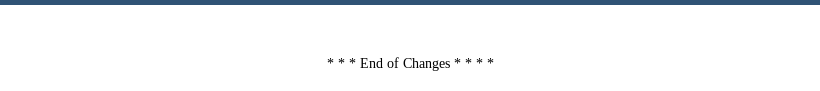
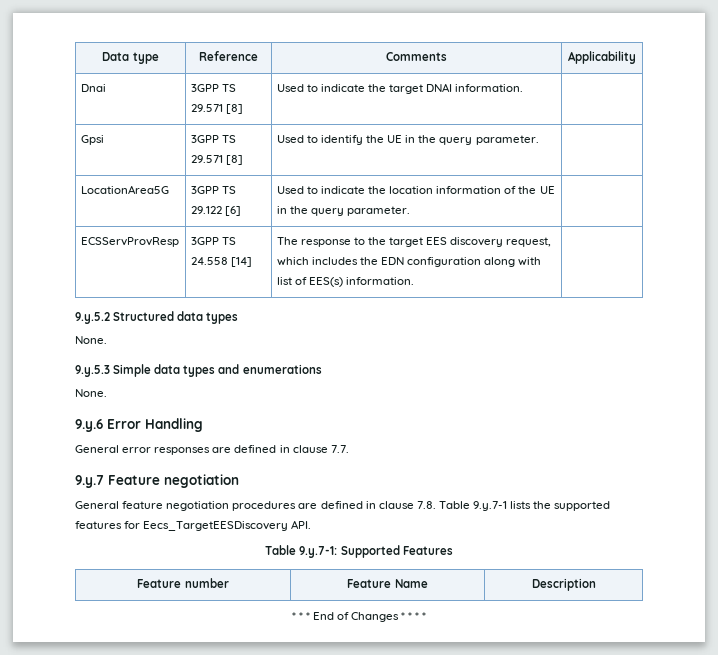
(326, 63) none -> [102,52,159,64] [199,51,258,61] [386,52,447,61] [568,51,636,64] [80,84,106,92] [190,84,236,92] [190,104,243,114] [276,83,524,94] [80,135,104,145] [190,135,236,143] [190,155,243,165] [276,135,539,145] [80,185,169,194] [190,186,236,194] [190,206,241,216] [276,186,555,194] [276,206,410,216] [80,237,179,247] [190,237,236,245] [190,257,252,267] [276,237,552,247] [276,257,542,267] [276,277,414,287] [75,311,239,324] [75,336,107,344] [75,364,322,377] [75,389,107,397] [75,418,203,432] [75,445,349,455] [75,474,239,488] [75,501,611,511] [75,520,312,531] [265,545,453,558] [137,578,229,588] [347,579,428,588] [531,578,596,591] Data type | Reference | Comments | Applicability // Dnai | 3GPP TS 29.571 [8] | Used to indicate the target DNAI information. | // Gpsi | 3GPP TS 29.571 [8] | Used to identify the UE in the query parameter. | // LocationArea5G | 3GPP TS 29.122 [6] | Used to indicate the location information of the UE in the query parameter. | // ECSServProvResp | 3GPP TS 24.558 [14] | The response to the target EES discovery request, which includes the EDN configuration along with list of EES(s) information. | // 9.y.5.2 Structured data types // None. // 9.y.5.3 Simple data types and enumerations // None. // 9.y.6 Error Handling // General error responses are defined in clause 7.7. // 9.y.7 Feature negotiation // General feature negotiation procedures are defined in clause 7.8. Table 9.y.7-1 lists the supported features for Eecs_TargetEESDiscovery API. // Table 9.y.7-1: Supported Features // Feature number | Feature Name | Description //

